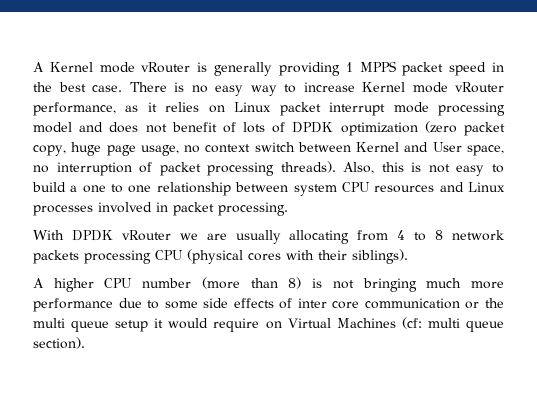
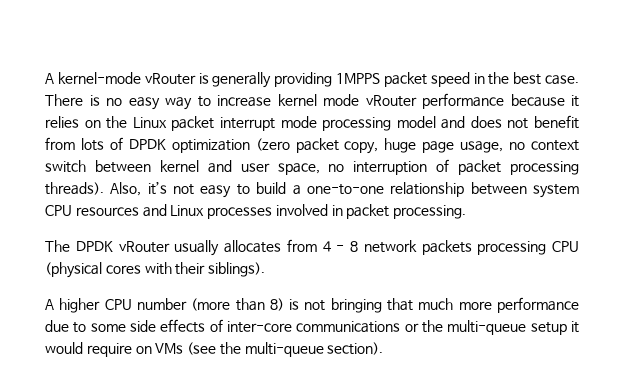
[33,62,135,73] A Kernel mode -> [45,72,141,84] A kernel-mode
[345,61,396,72] 1 MPPS -> [336,73,380,84] 1MPPS
[362,82,504,93] [33,102,139,116] Kernel mode vRouter performance, as -> [277,93,565,109] kernel mode vRouter performance because
(225, 109) none -> [106,116,128,129] the
[222,122,236,133] of -> [45,137,75,150] from
[356,142,462,152] Kernel and User -> [159,160,270,173] kernel and user
[381,162,422,172] this is -> [147,181,167,195] it’s
[82,184,152,193] one to one -> [306,184,384,195] one-to-one
[33,230,64,240] With -> [45,240,70,252] The
[179,230,350,244] we are usually allocating -> [174,240,281,256] usually allocates
[414,232,427,241] to -> [336,245,345,251] -
(417, 285) none -> [387,298,414,311] that
[297,298,505,309] [33,318,110,332] inter core communication or the multi queue -> [227,320,527,335] inter-core communications or the multi-queue
[287,317,504,332] Virtual Machines (cf: multi queue -> [155,342,324,357] VMs (see the multi-queue

